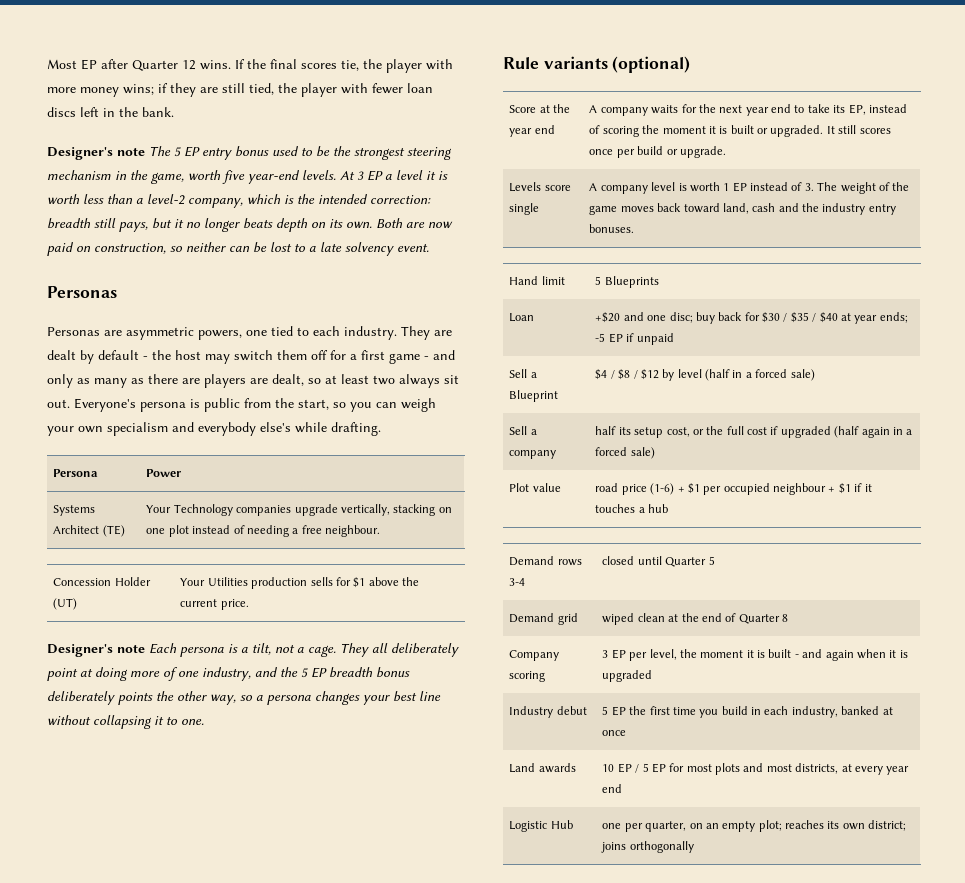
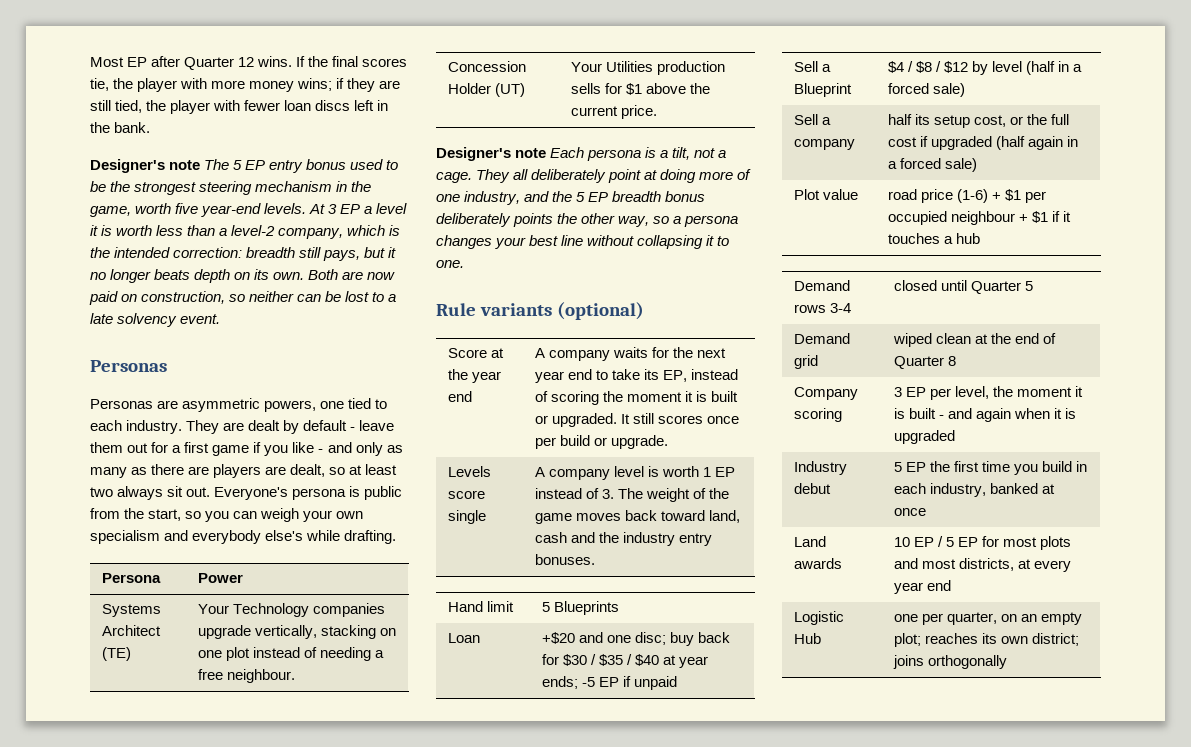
[152,350,328,364] the host may switch them off -> [359,420,395,431] [90,442,149,453] leave them out
(420, 358) none -> [253,442,315,456] if you like

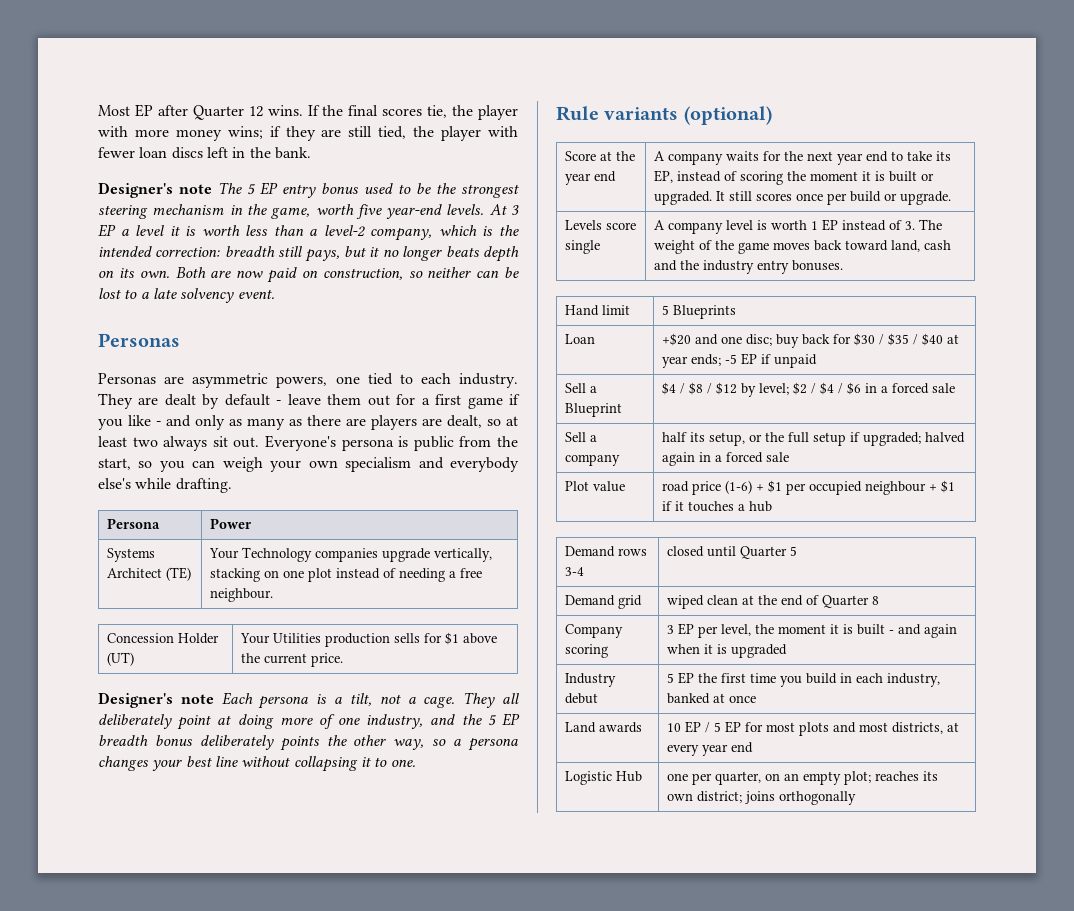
[992,61,1083,75] [887,83,965,97] level (half in a forced sale) -> [759,382,956,395] level; $2 / $4 / $6 in a forced sale
[933,115,1006,128] setup cost, -> [709,432,746,446] setup,
[887,136,1025,150] cost if upgraded (half -> [813,432,966,446] setup if upgraded; halved
[944,158,977,172] sale) -> [766,452,790,462] sale

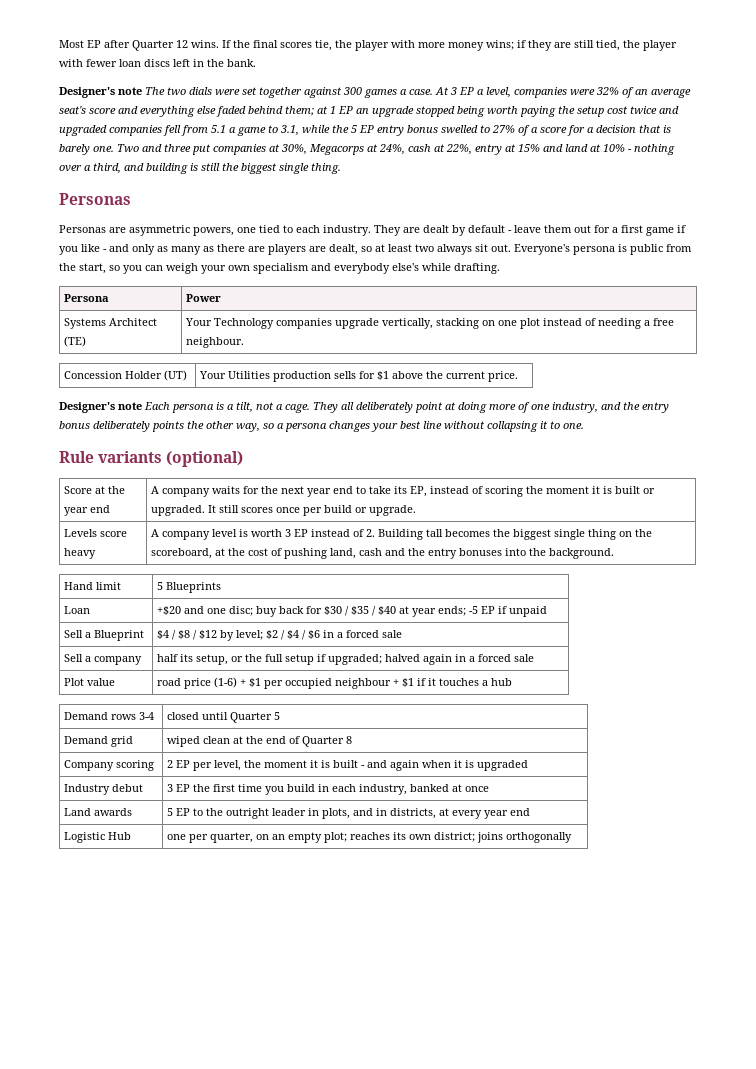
[247,182,519,198] [98,204,520,219] [98,224,520,241] [98,246,519,262] [98,267,519,283] [98,288,275,303] 5 EP entry bonus used to be the strongest steering mechanism in the game, worth five year-end levels. At 3 EP a level it is worth less than a level-2 company, which is the intended correction: breadth still pays, but it no longer beats depth on its own. Both are now paid on construction, so neither can be lost to a late solvency event. -> [167,87,691,98] [59,106,679,117] [59,125,671,136] [59,144,675,155] [59,163,341,174] two dials were set together against 300 games a case. At 3 EP a level, companies were 32% of an average seat's score and everything else faded behind them; at 1 EP an upgrade stopped being worth paying the setup cost twice and upgraded companies fell from 5.1 a game to 3.1, while the 5 EP entry bonus swelled to 27% of a score for a decision that is barely one. Two and three put companies at 30%, Megacorps at 24%, cash at 22%, entry at 15% and land at 10% - nothing over a third, and building is still the biggest single thing.
[487,713,520,726] [98,735,148,746] 5 EP breadth -> [642,402,669,413] entry
[565,240,601,254] single -> [64,548,97,559] heavy
[811,221,819,230] 1 -> [285,529,292,537] 3
[905,219,943,230] [654,240,952,254] [654,260,844,274] 3. The weight of the game moves back toward land, cash and the industry entry bonuses. -> [366,529,653,540] [151,548,615,559] 2. Building tall becomes the biggest single thing on the scoreboard, at the cost of pushing land, cash and the entry bonuses into the background.
[667,625,675,634] 3 -> [167,760,174,768] 2
[667,673,675,683] 5 -> [167,784,174,792] 3
[667,721,889,736] 10 EP / 5 EP for most plots and most -> [167,808,388,819] 5 EP to the outright leader in plots, and in

